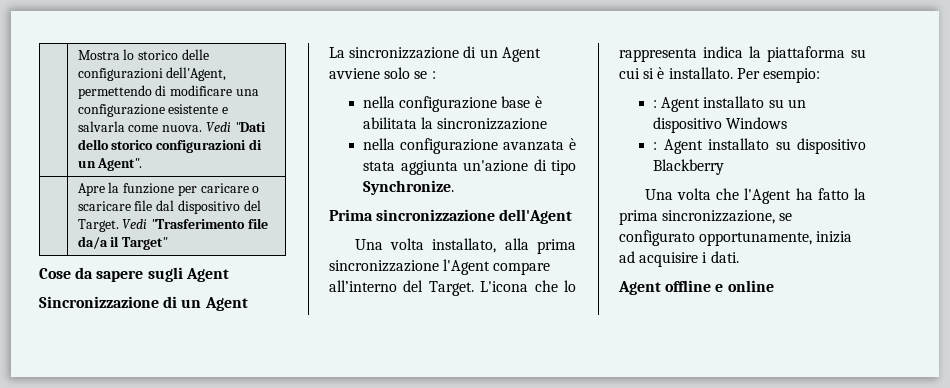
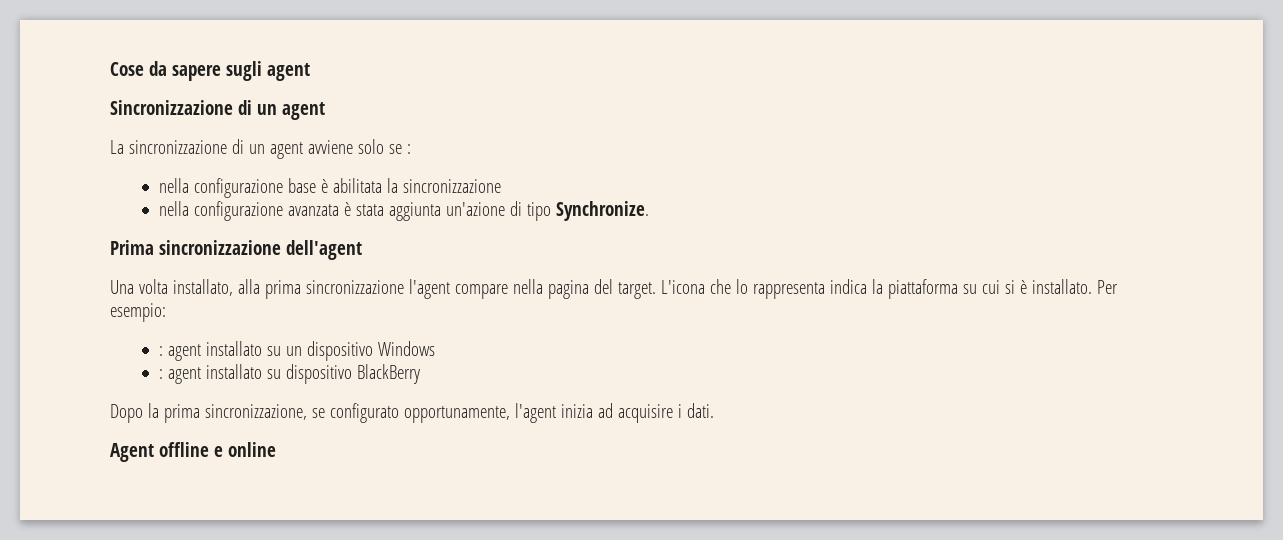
[77,49,209,60] [77,67,227,81] [77,85,259,99] [77,104,229,117] [77,121,266,132] [77,139,262,153] [77,158,143,171] [77,182,260,196] [77,200,261,214] [77,218,268,232] [77,236,169,250] | Mostra lo storico delle configurazioni dell'Agent, permettendo di modificare una configurazione esistente e salvarla come nuova. Vedi "Dati dello storico configurazioni di un Agent". // | Apre la funzione per caricare o scaricare file dal dispositivo del Target. Vedi "Trasferimento file da/a il Target" // -> (110, 69) none
[185,268,229,282] Agent -> [266,63,310,81] agent
[204,297,248,311] Agent -> [281,102,325,120] agent
[501,47,541,62] Agent -> [269,142,303,159] agent
[499,209,573,224] dell'Agent -> [285,240,362,260] dell'agent
[443,259,551,275] [329,280,474,296] l'Agent compare all’interno del Target. -> [408,279,656,299] l'agent compare nella pagina del target.
[661,97,701,112] Agent -> [167,344,201,361] agent
[663,139,703,154] Agent -> [167,367,201,384] agent
[653,159,725,175] [644,188,849,204] Blackberry // Una volta che l'Agent ha fatto -> [356,364,420,384] [110,404,143,423] BlackBerry // Dopo
(813, 239) none -> [514,403,556,423] l'agent

